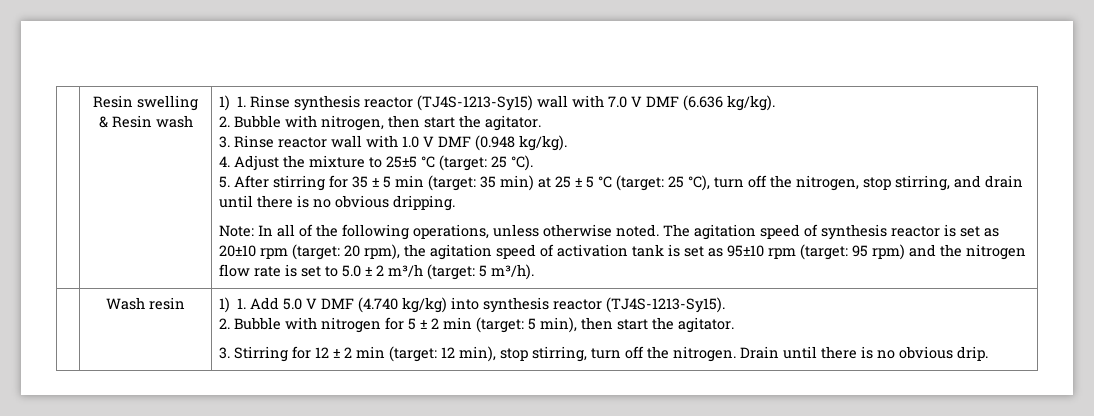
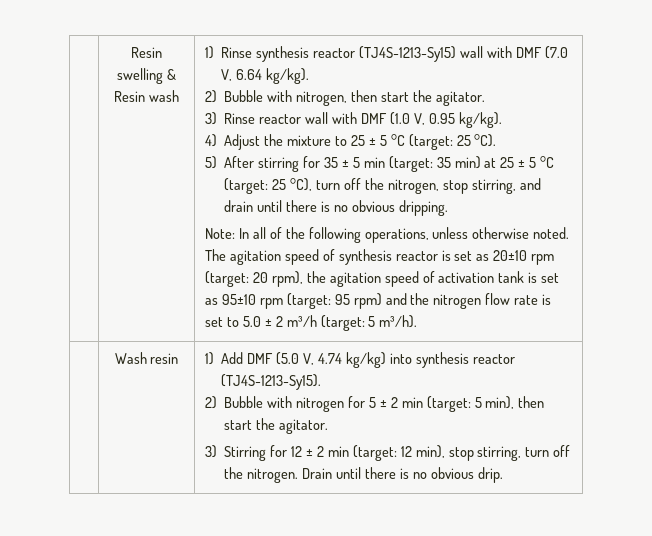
[237,96,247,107] 1. -> (215, 52) none
[608,95,776,111] [218,116,230,127] 7.0 V DMF (6.636 kg/kg). // 2. -> [515,46,568,59] [221,68,310,84] [205,90,218,103] DMF (7.0 V, 6.64 kg/kg). // 2)
[218,136,230,148] 3. -> [205,112,218,125] 3)
[401,135,567,151] [218,156,230,167] 1.0 V DMF (0.948 kg/kg). // 4. -> [360,112,502,128] [205,134,218,147] DMF (1.0 V, 0.95 kg/kg). // 4)
[385,156,417,168] 25±5 -> [350,135,387,146] 25 ± 5
[218,176,230,188] 5. -> [205,156,218,169] 5)
[237,297,399,313] 1. Add 5.0 V DMF (4.740 -> [221,352,342,365] Add DMF (5.0 V, 4.74
[218,318,230,329] 2. -> [205,396,218,409] 2)
[218,347,230,359] 3. -> [205,445,218,458] 3)

